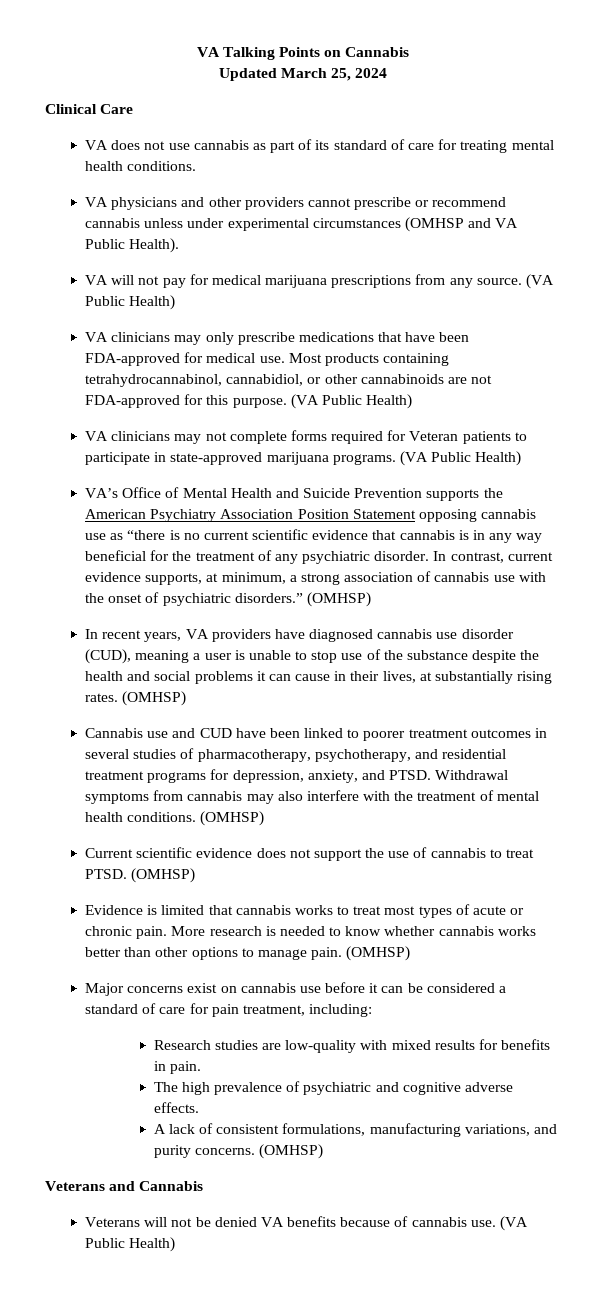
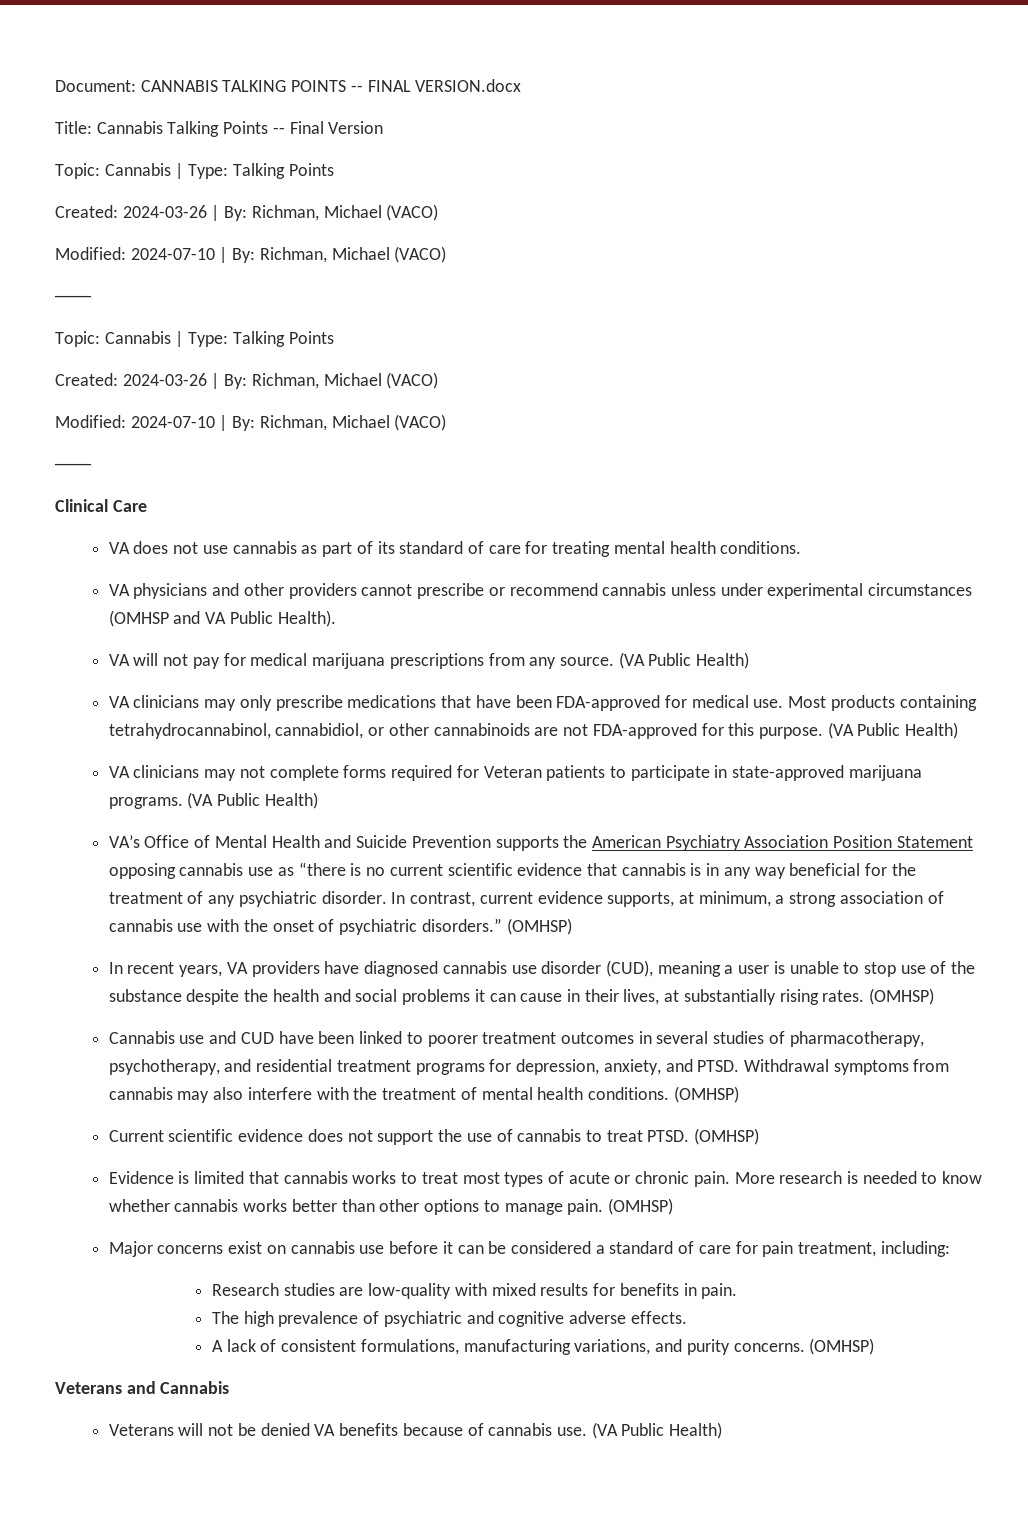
[196,47,410,60] [218,68,388,81] VA Talking Points on Cannabis // Updated March 25, 2024 -> [55,79,522,92] [55,121,384,137] [55,163,334,179] [55,204,439,221] [55,246,447,263] [54,295,92,302] [55,331,334,347] [55,372,439,389] [55,414,447,431] [54,463,92,470] Document: CANNABIS TALKING POINTS -- FINAL VERSION.docx // Title: Cannabis Talking Points -- Final Version // Topic: Cannabis | Type: Talking Points // Created: 2024-03-26 | By: Richman, Michael (VACO) // Modified: 2024-07-10 | By: Richman, Michael (VACO) // ──── // Topic: Cannabis | Type: Talking Points // Created: 2024-03-26 | By: Richman, Michael (VACO) // Modified: 2024-07-10 | By: Richman, Michael (VACO) // ────

